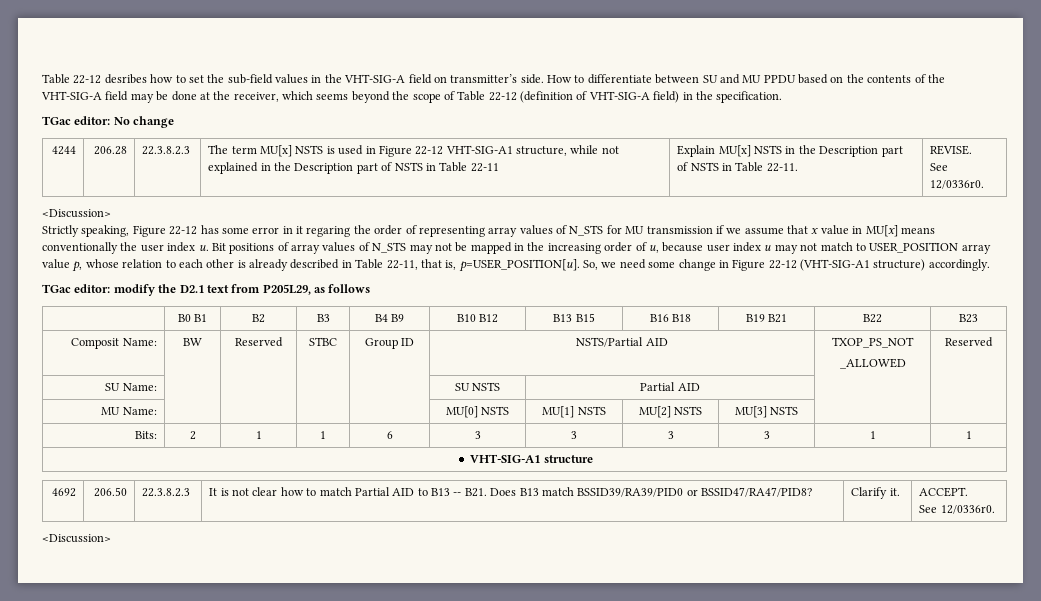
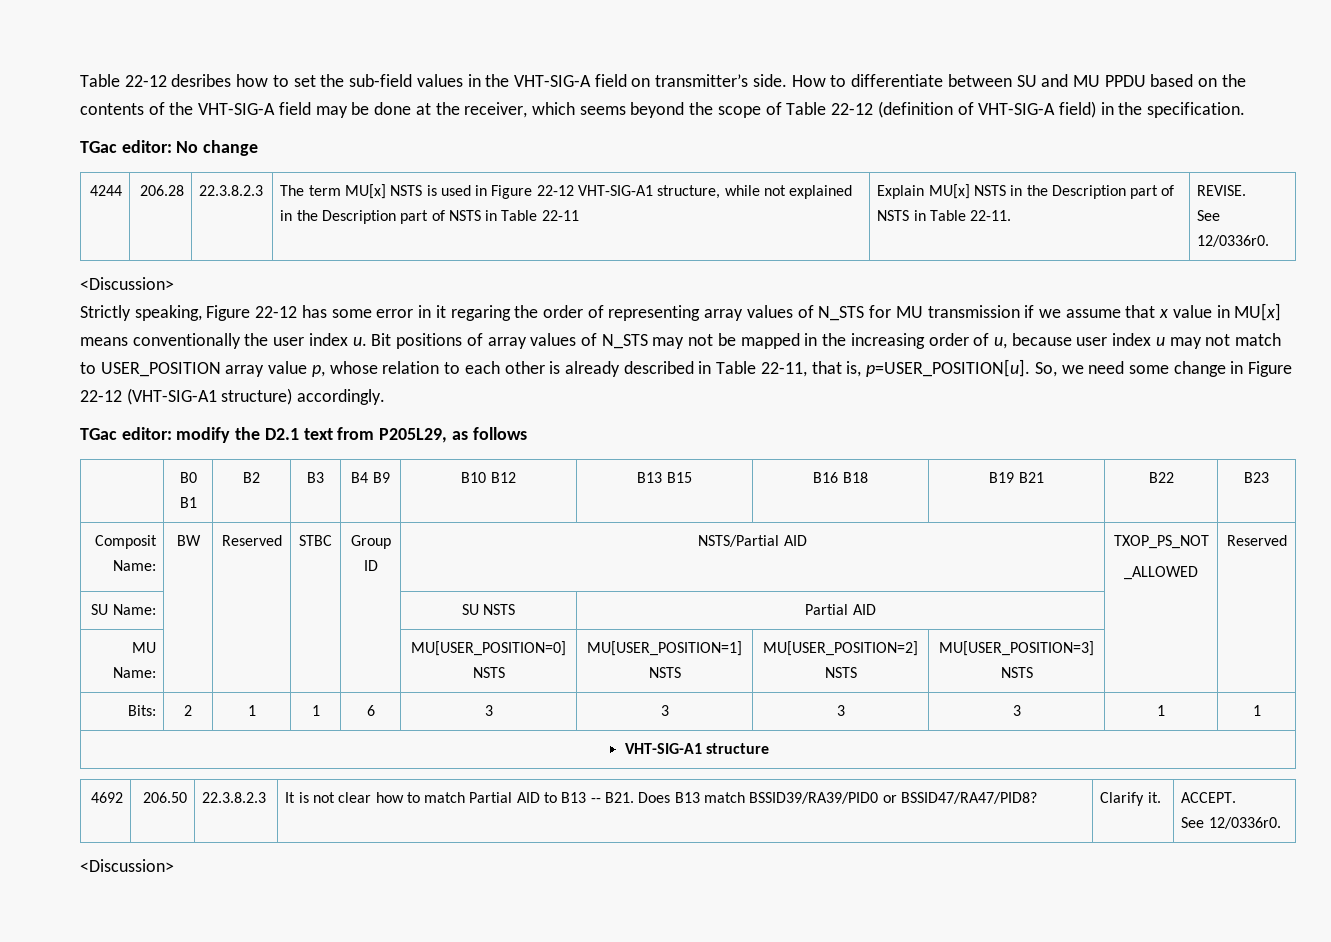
[445,406,510,418] [542,406,606,418] [638,406,703,418] [734,406,767,418] MU[0] NSTS | MU[1] NSTS | MU[2] NSTS | MU[3] -> [411,641,566,656] [472,667,505,678] [587,641,742,656] [648,667,681,678] [763,641,918,656] [824,667,857,678] [939,641,1094,656] MU[USER_POSITION=0] NSTS | MU[USER_POSITION=1] NSTS | MU[USER_POSITION=2] NSTS | MU[USER_POSITION=3]

